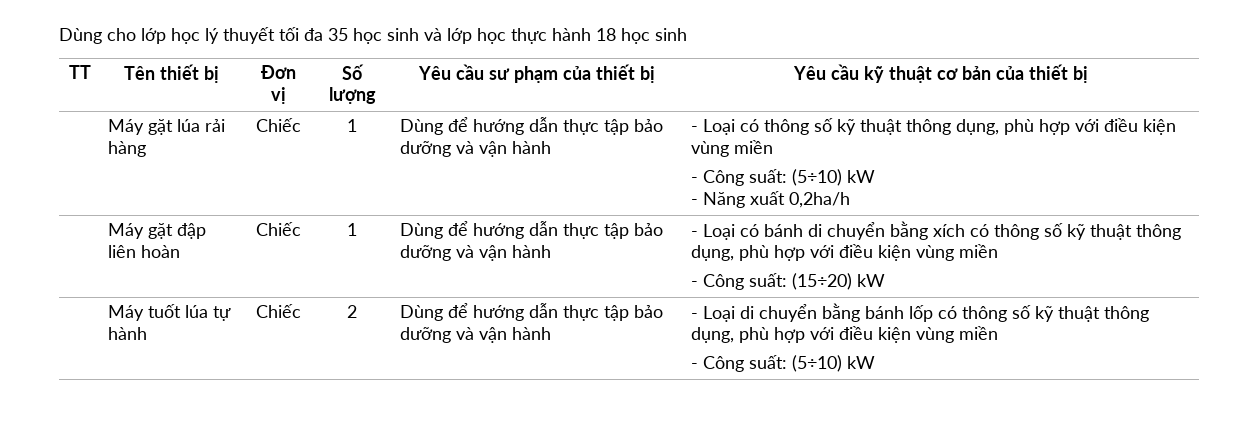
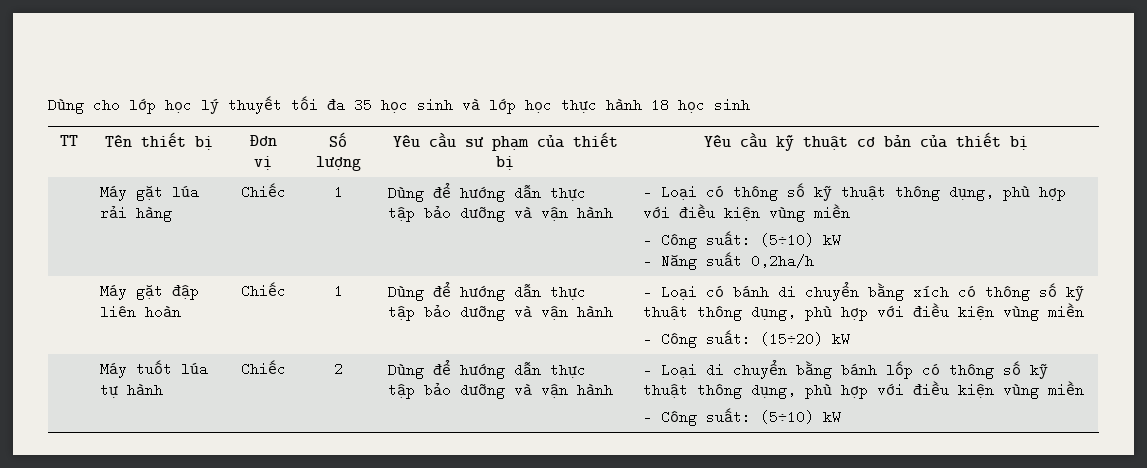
[749,191,785,205] xuất -> [706,252,743,266] suất

